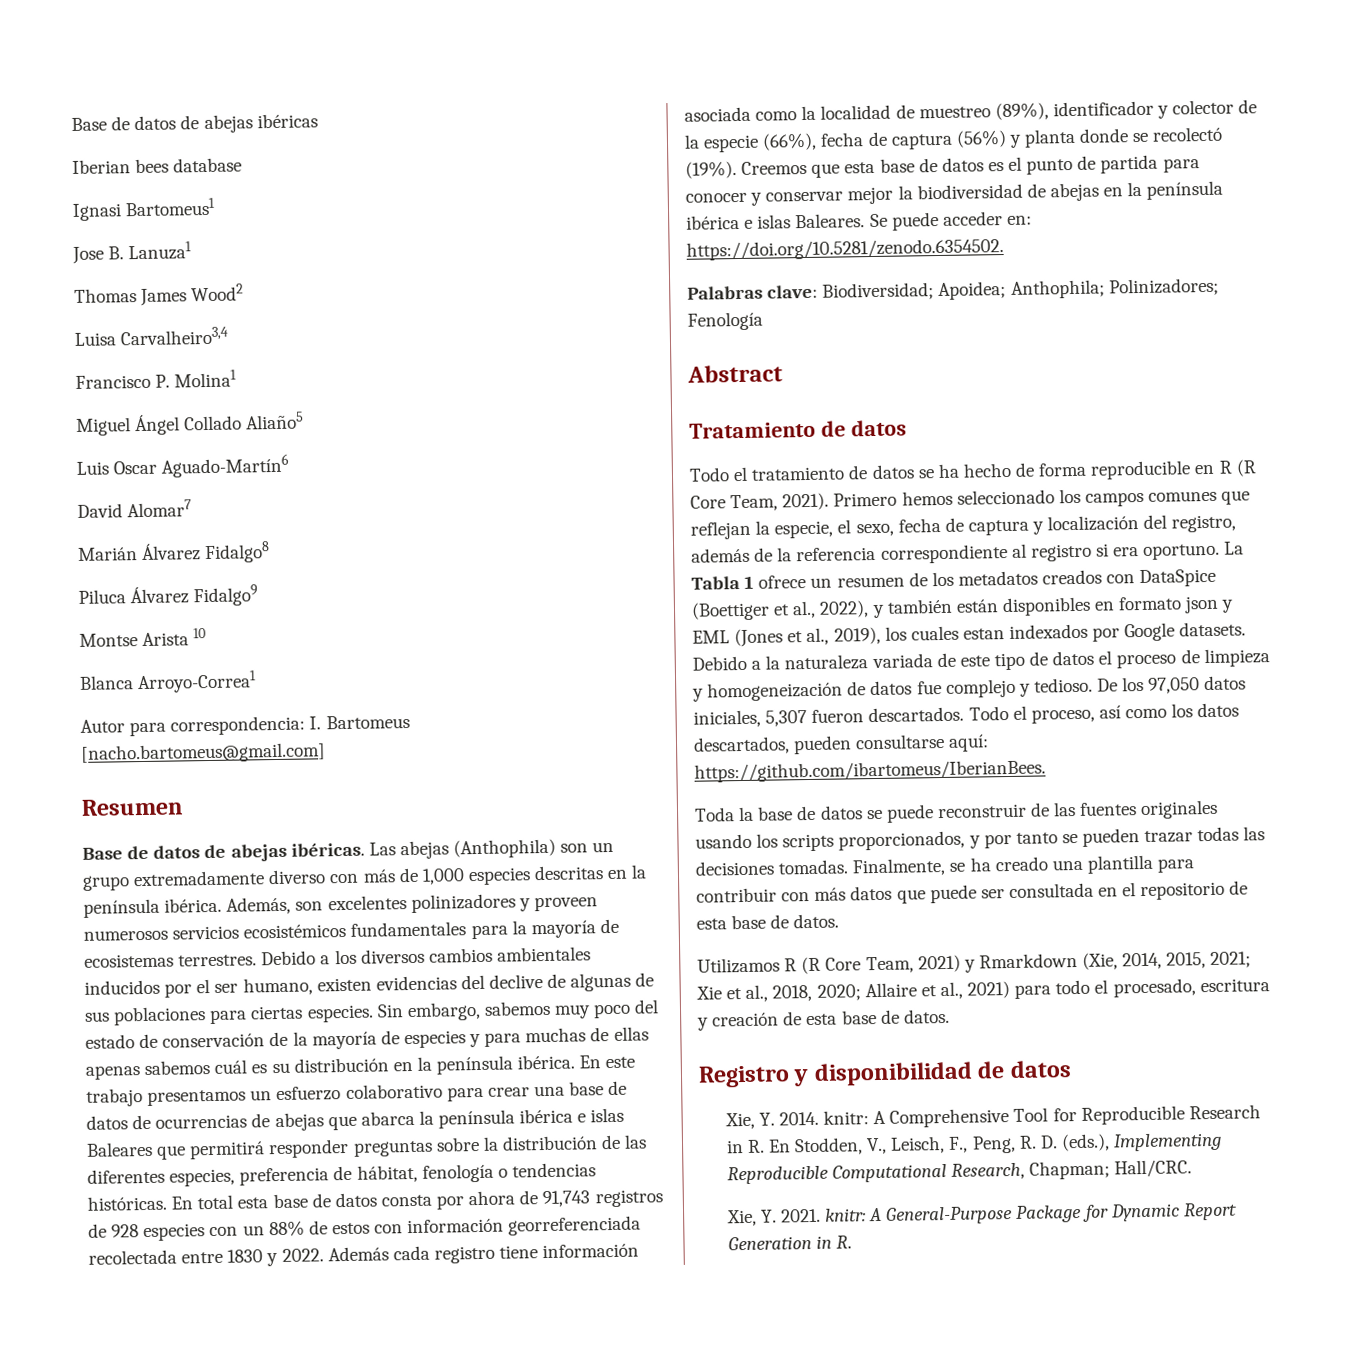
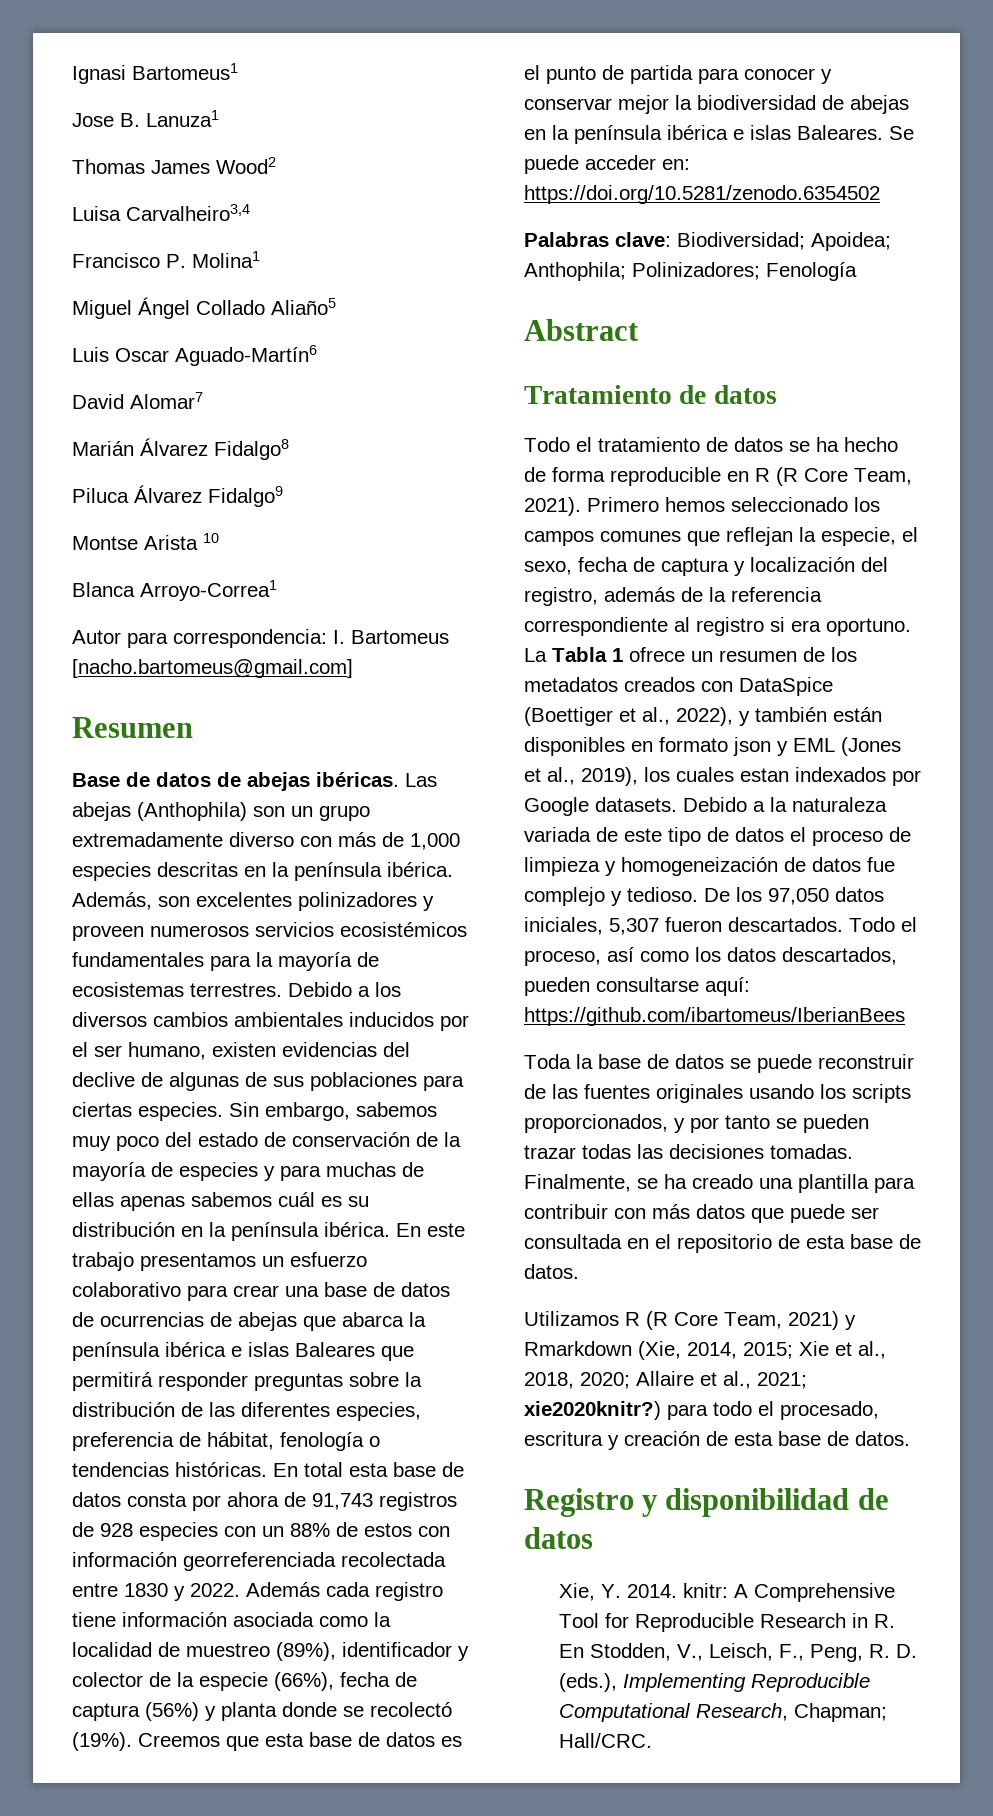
[71,113,318,134] [72,157,243,174] Base de datos de abejas ibéricas // Iberian bees database // -> (72, 74) none
[686,238,1004,261] https://doi.org/10.5281/zenodo.6354502. -> [524,185,880,204] https://doi.org/10.5281/zenodo.6354502
[694,759,1046,783] https://github.com/ibartomeus/IberianBees. -> [524,1007,905,1026] https://github.com/ibartomeus/IberianBees
[1166,951,1252,969] 2015, 2021; -> [743,1342,793,1359] 2015;
[967,980,1011,999] 2021) -> [757,1372,807,1389] [524,1401,661,1420] 2021; xie2020knitr?)
[726,1202,1237,1227] [727,1235,852,1251] // Xie, Y. 2021. knitr: A General-Purpose Package for Dynamic Report Generation in R. -> (653, 1740) none

